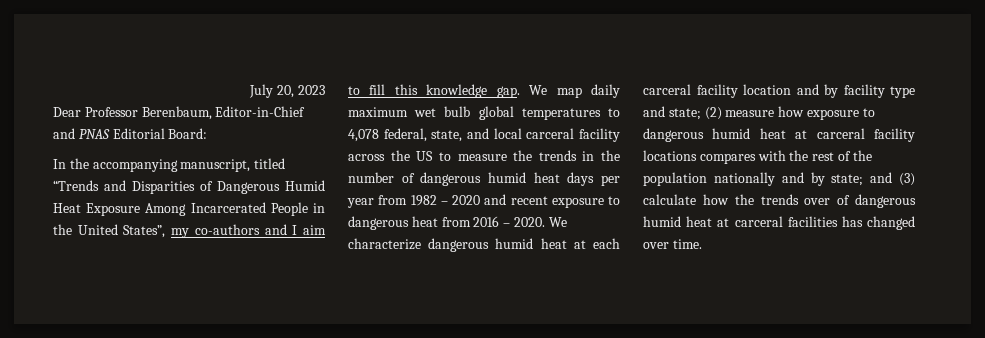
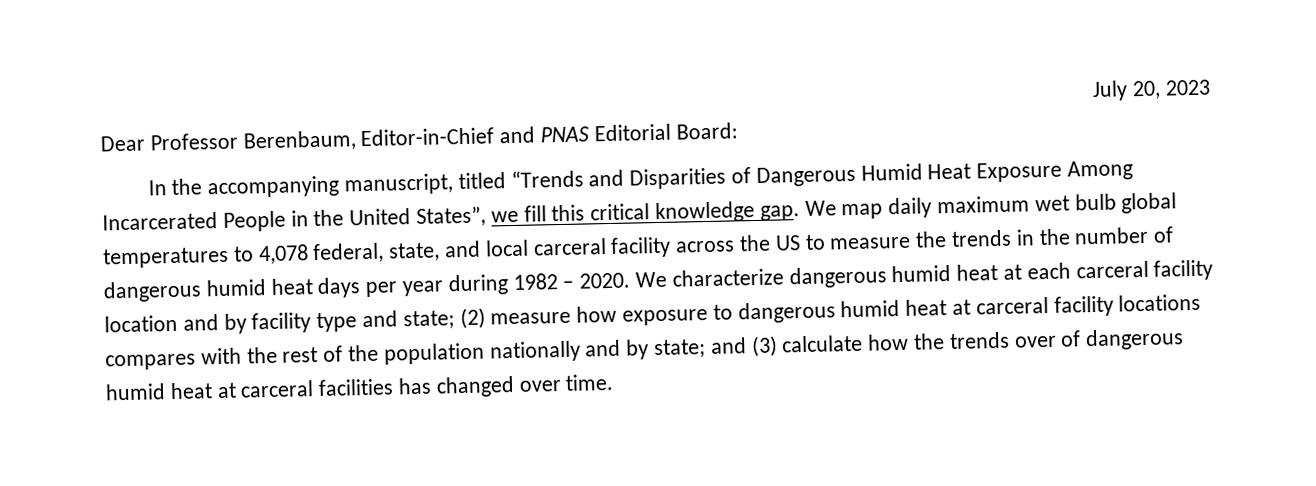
[171,224,326,238] [348,86,360,95] my co-authors and I aim to -> [490,210,519,223] we
(418, 89) none -> [590,203,651,221] critical
[378,195,408,205] from -> [447,274,509,296] during
[452,194,620,208] [348,216,511,230] 2020 and recent exposure to dangerous heat from 2016 – -> (575, 284) none

